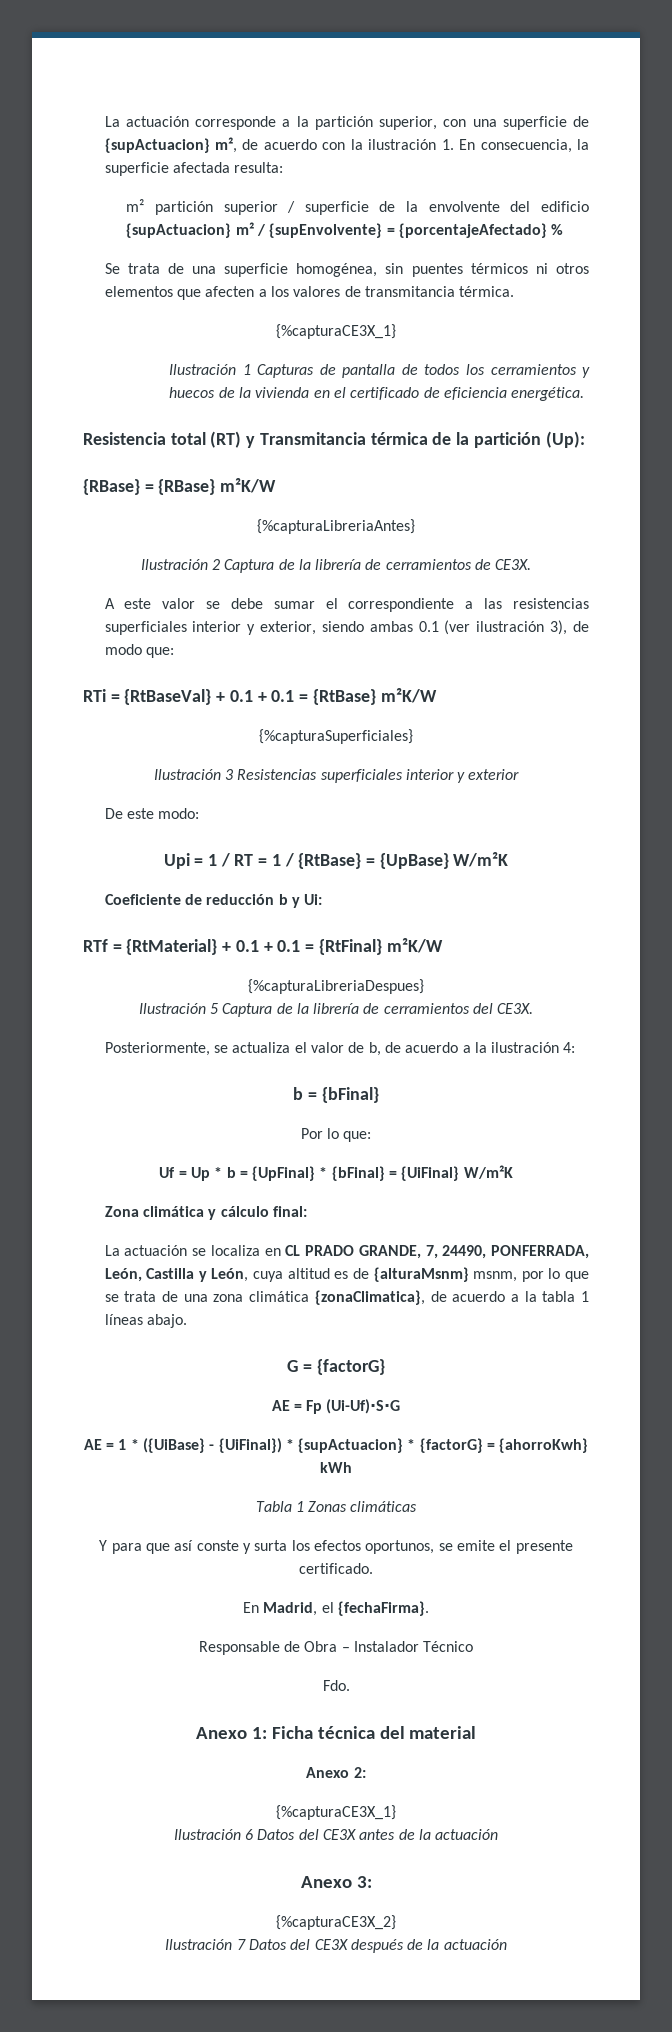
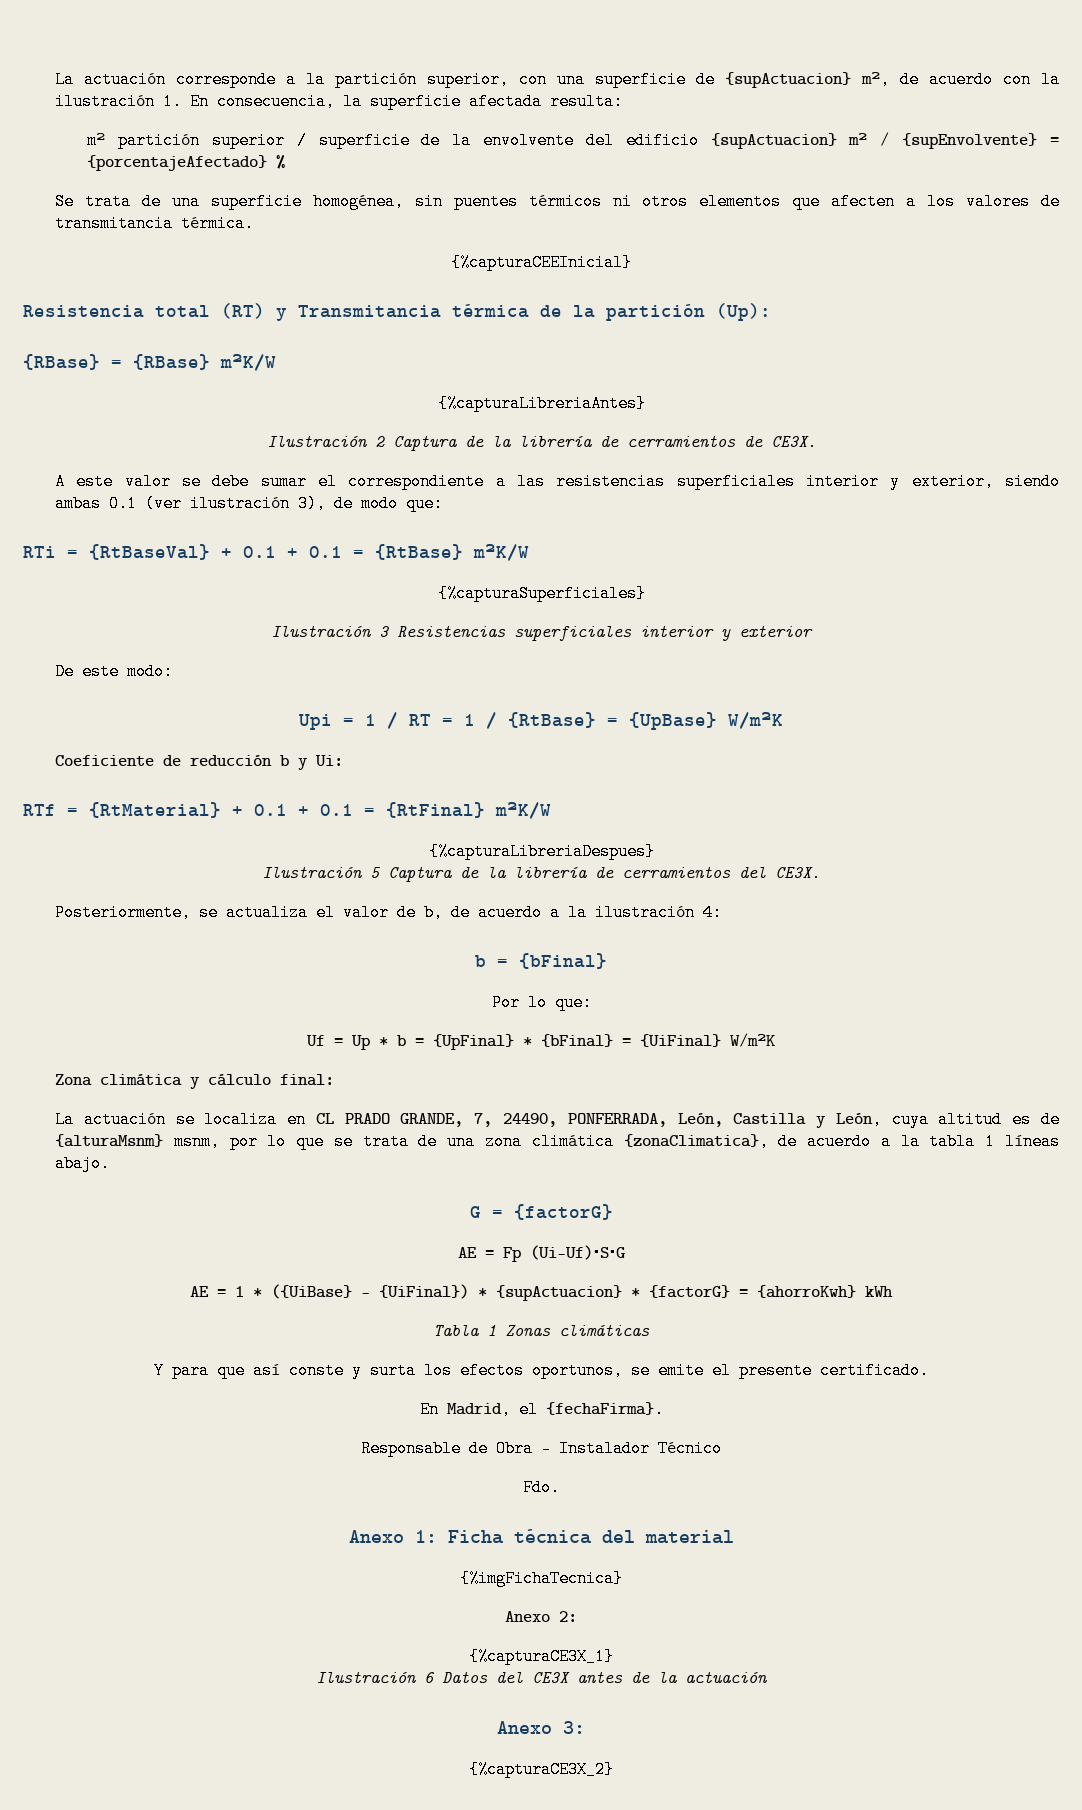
[276,324,396,339] [169,364,590,378] [169,387,585,401] {%capturaCE3X_1} // Ilustración 1 Capturas de pantalla de todos los cerramientos y huecos de la vivienda en el certificado de eficiencia energética. -> [451,254,632,271] {%capturaCEEInicial}
(477, 1732) none -> [460,1570,623,1587] // {%imgFichaTecnica}
[165,1939,507,1953] // Ilustración 7 Datos del CE3X después de la actuación -> (614, 1769) none

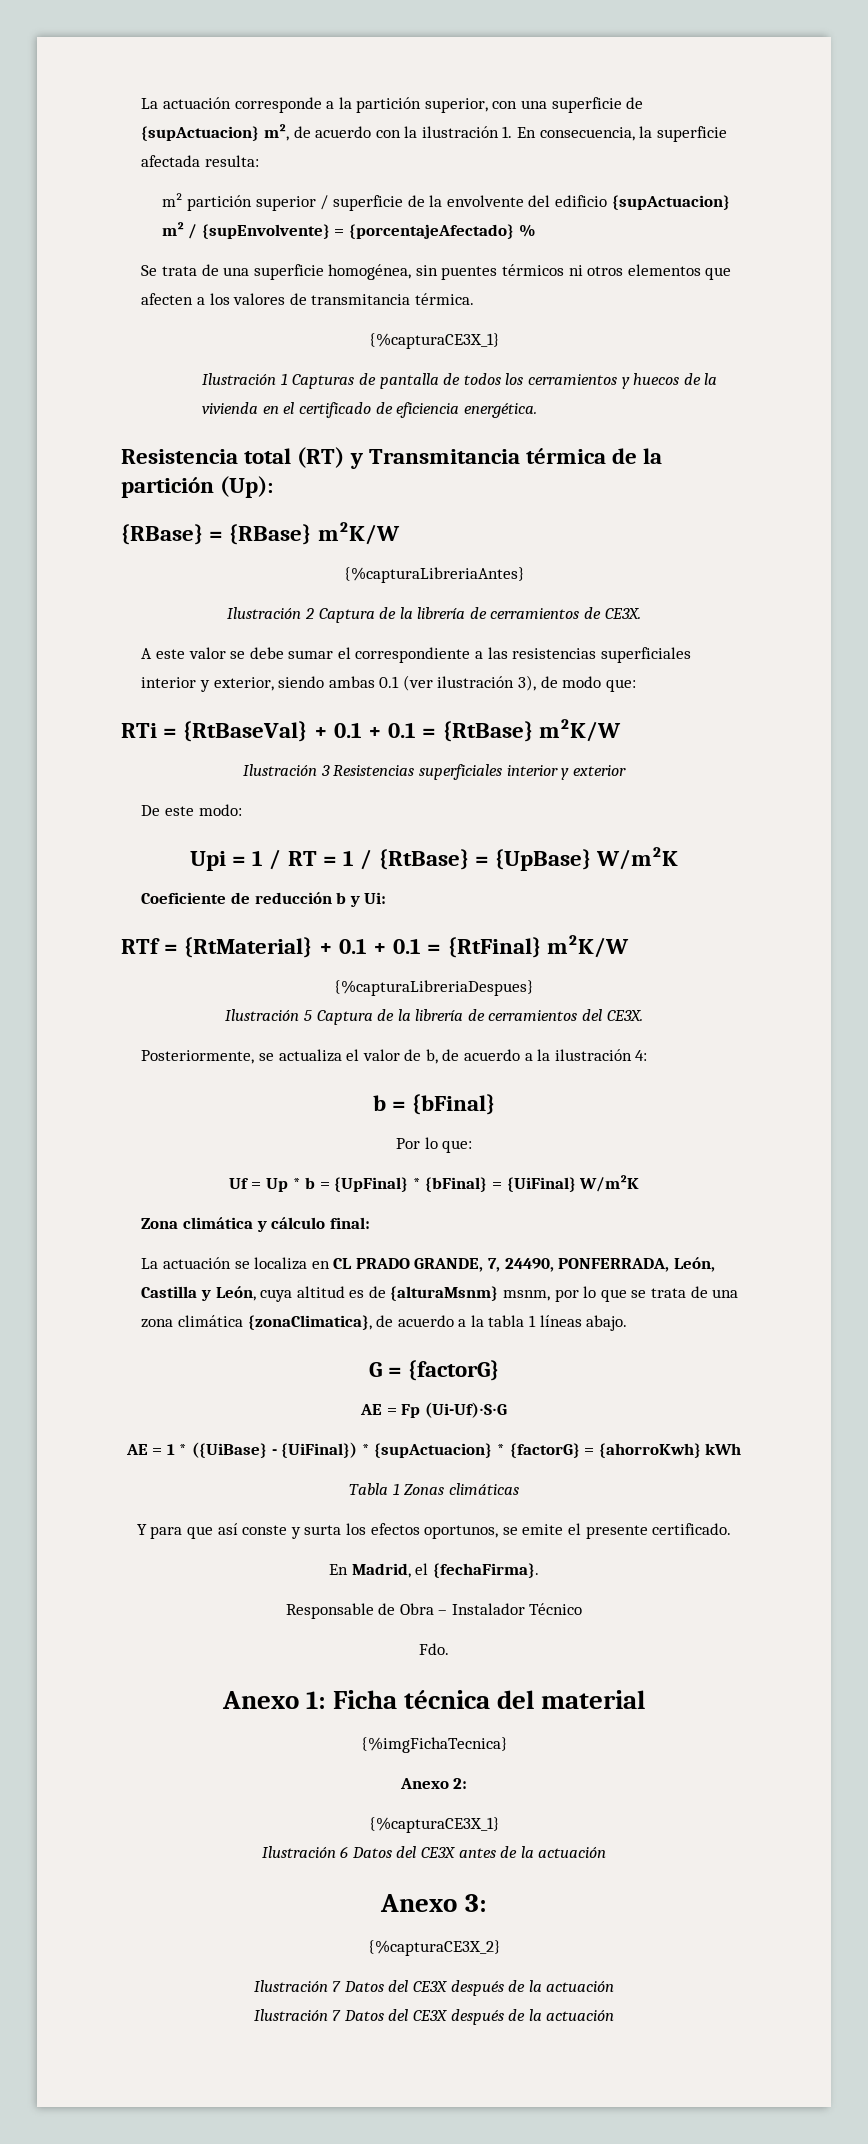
[451,254,632,271] {%capturaCEEInicial} -> [368,333,500,349] [202,373,718,389] [202,402,537,418] {%capturaCE3X_1} // Ilustración 1 Capturas de pantalla de todos los cerramientos y huecos de la vivienda en el certificado de eficiencia energética.
[437,585,646,602] // {%capturaSuperficiales} -> (621, 730) none
(614, 1769) none -> [253,1980,615,1996] [253,2009,615,2025] // Ilustración 7 Datos del CE3X después de la actuación // Ilustración 7 Datos del CE3X después de la actuación

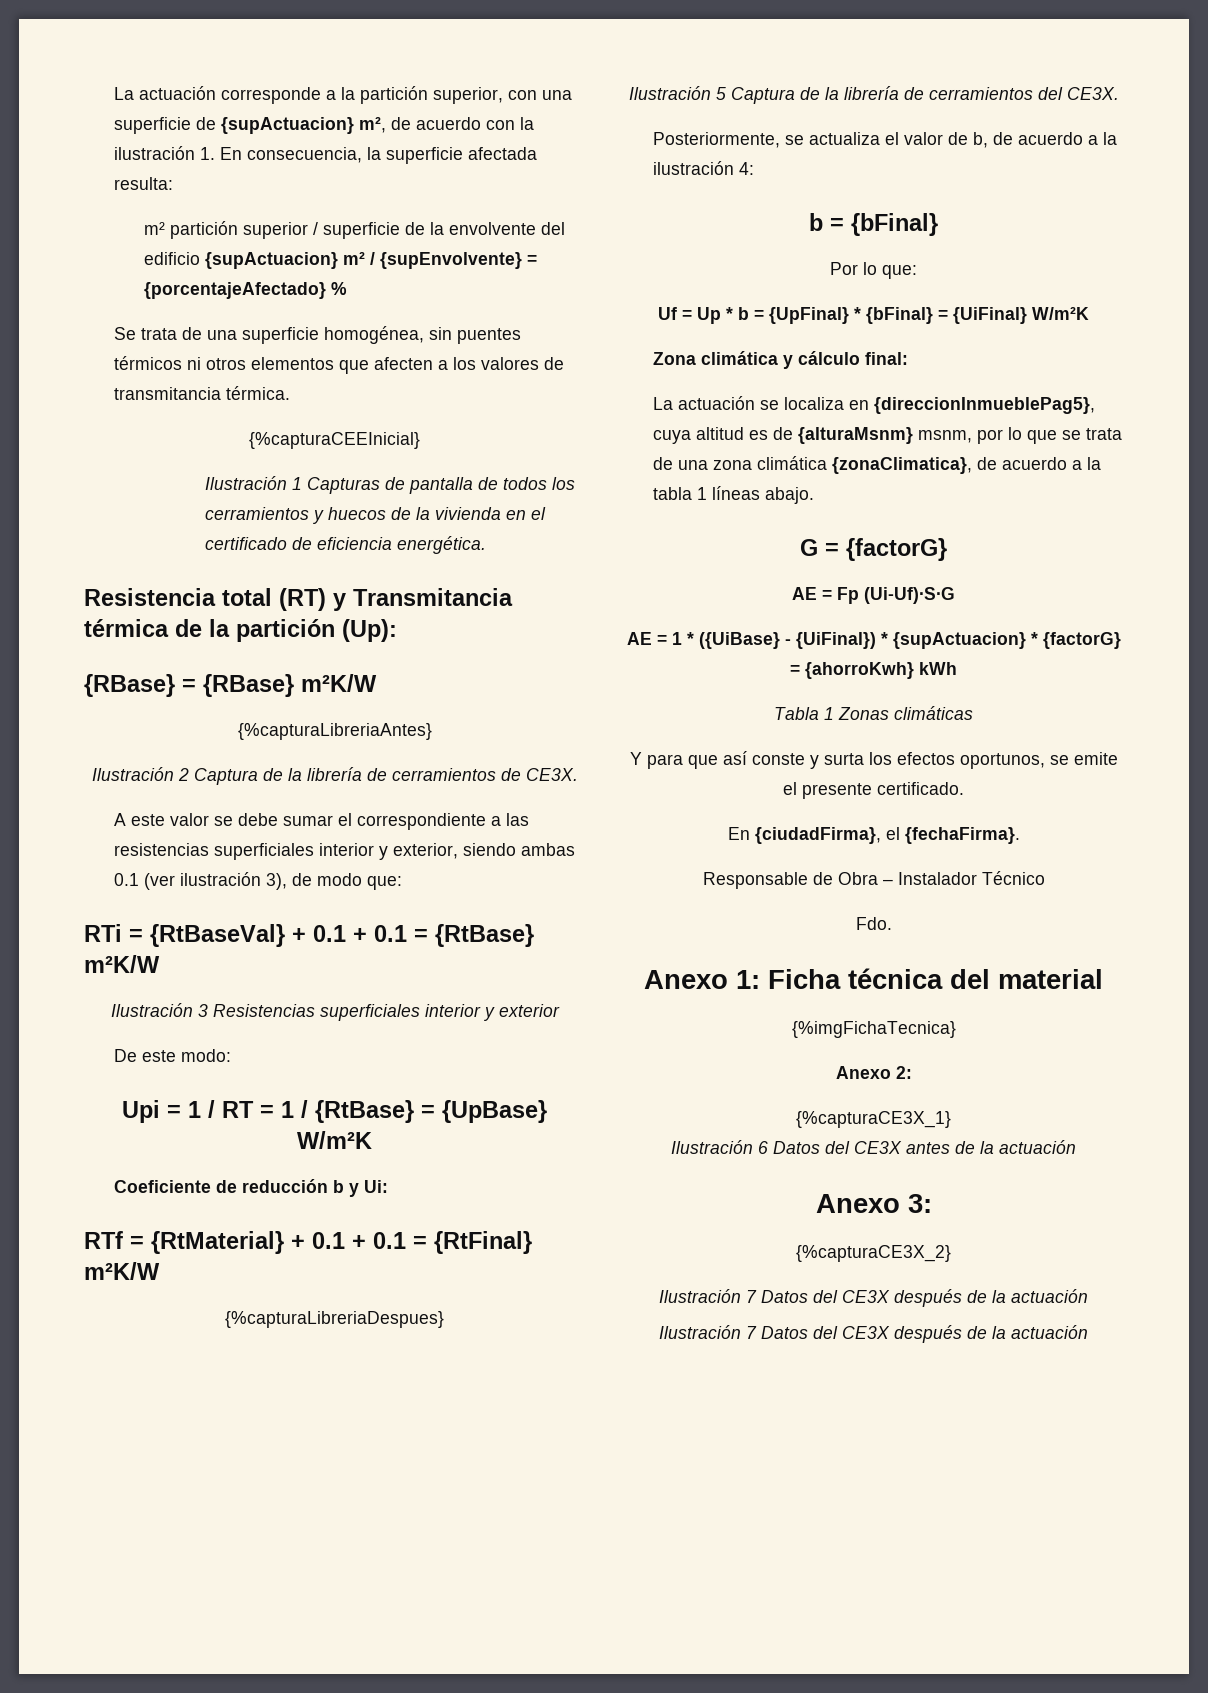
[368,333,500,349] {%capturaCE3X_1} -> [249,432,420,449] {%capturaCEEInicial}
[333,1257,715,1272] [141,1286,256,1301] CL PRADO GRANDE, 7, 24490, PONFERRADA, León, Castilla y León, -> [874,397,1096,414] {direccionInmueblePag5},
[351,1563,411,1578] Madrid, -> [754,827,881,844] {ciudadFirma},

